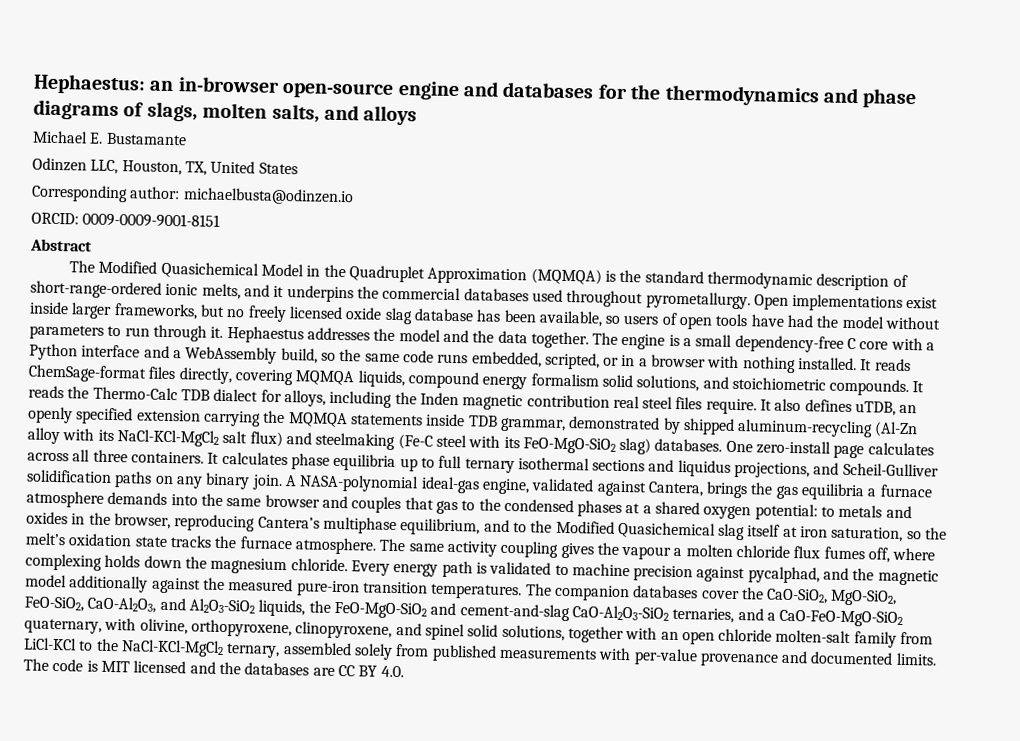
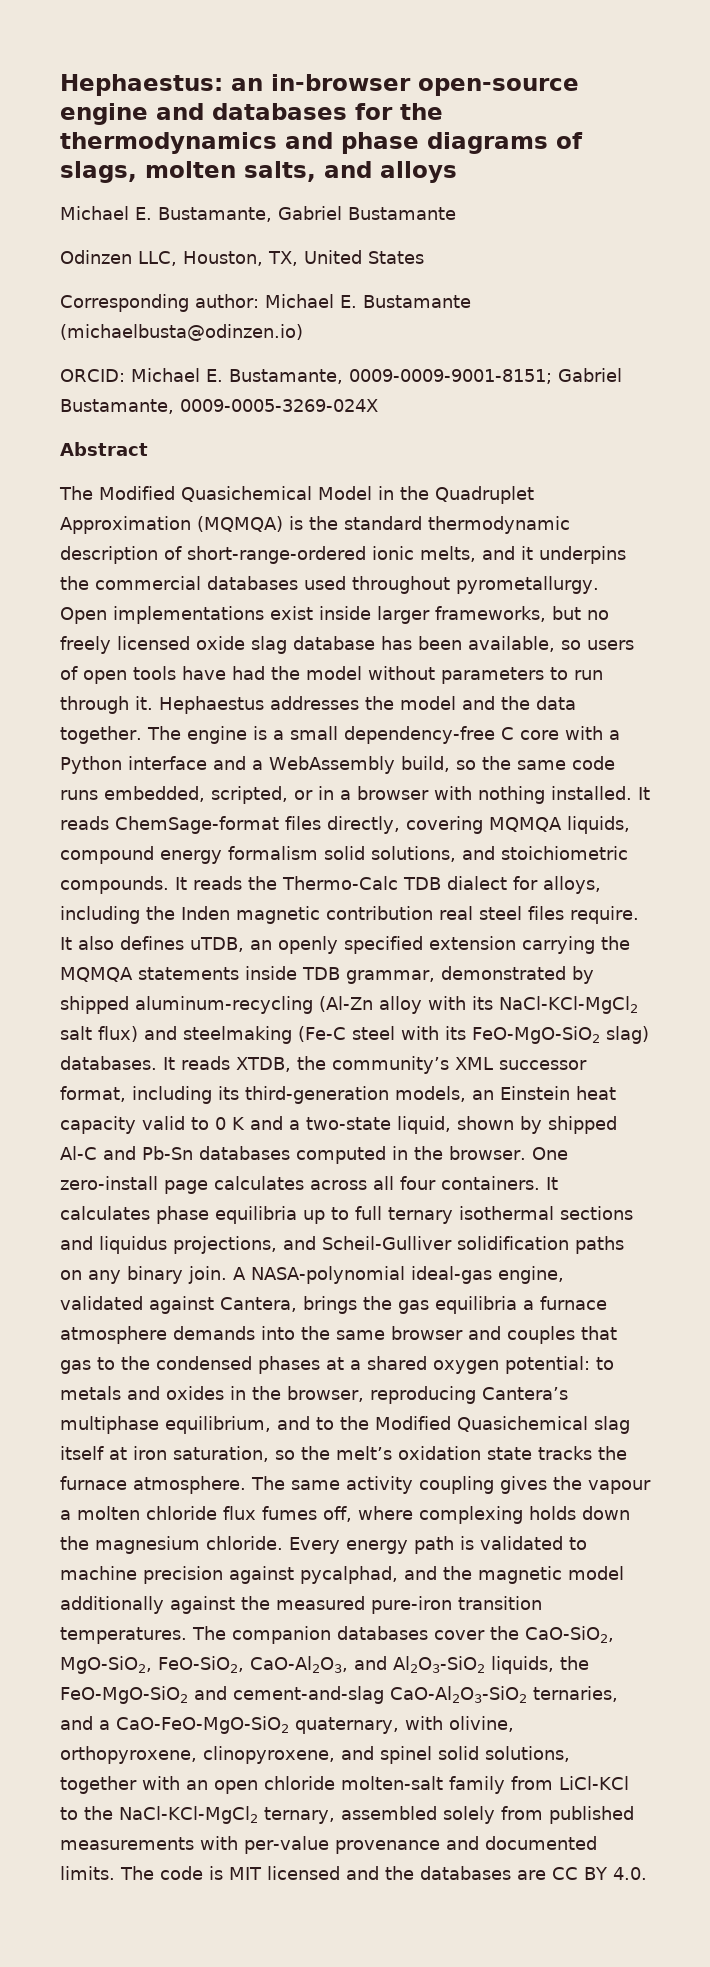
(104, 138) none -> [158,206,342,222] Bustamante, Gabriel
[182,187,354,206] [31,212,221,228] michaelbusta@odinzen.io // ORCID: 0009-0009-9001-8151 -> [265,294,471,308] [60,324,303,341] [60,368,622,384] [60,399,378,414] Michael E. Bustamante (michaelbusta@odinzen.io) // ORCID: Michael E. Bustamante, 0009-0009-9001-8151; Gabriel Bustamante, 0009-0005-3269-024X
(723, 445) none -> [163,1056,587,1074] [60,1086,616,1104] [60,1116,617,1134] [60,1146,526,1164] It reads XTDB, the community’s XML successor format, including its third-generation models, an Einstein heat capacity valid to 0 K and a two-state liquid, shown by shipped Al-C and Pb-Sn databases computed in the browser.
[92,449,128,463] three -> [400,1176,436,1190] four

